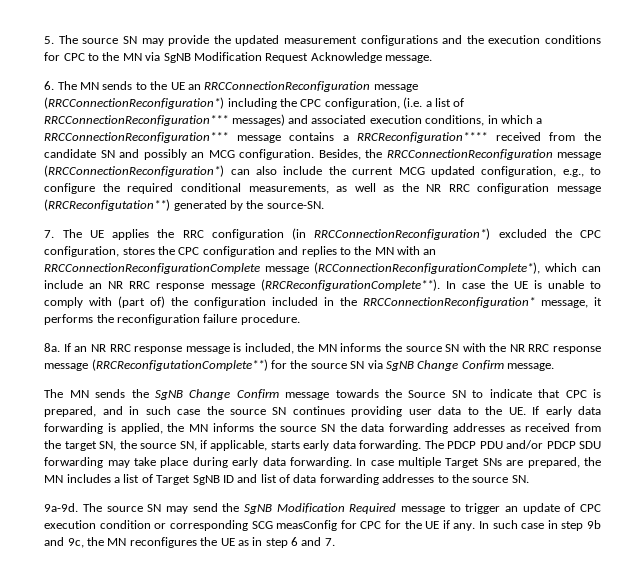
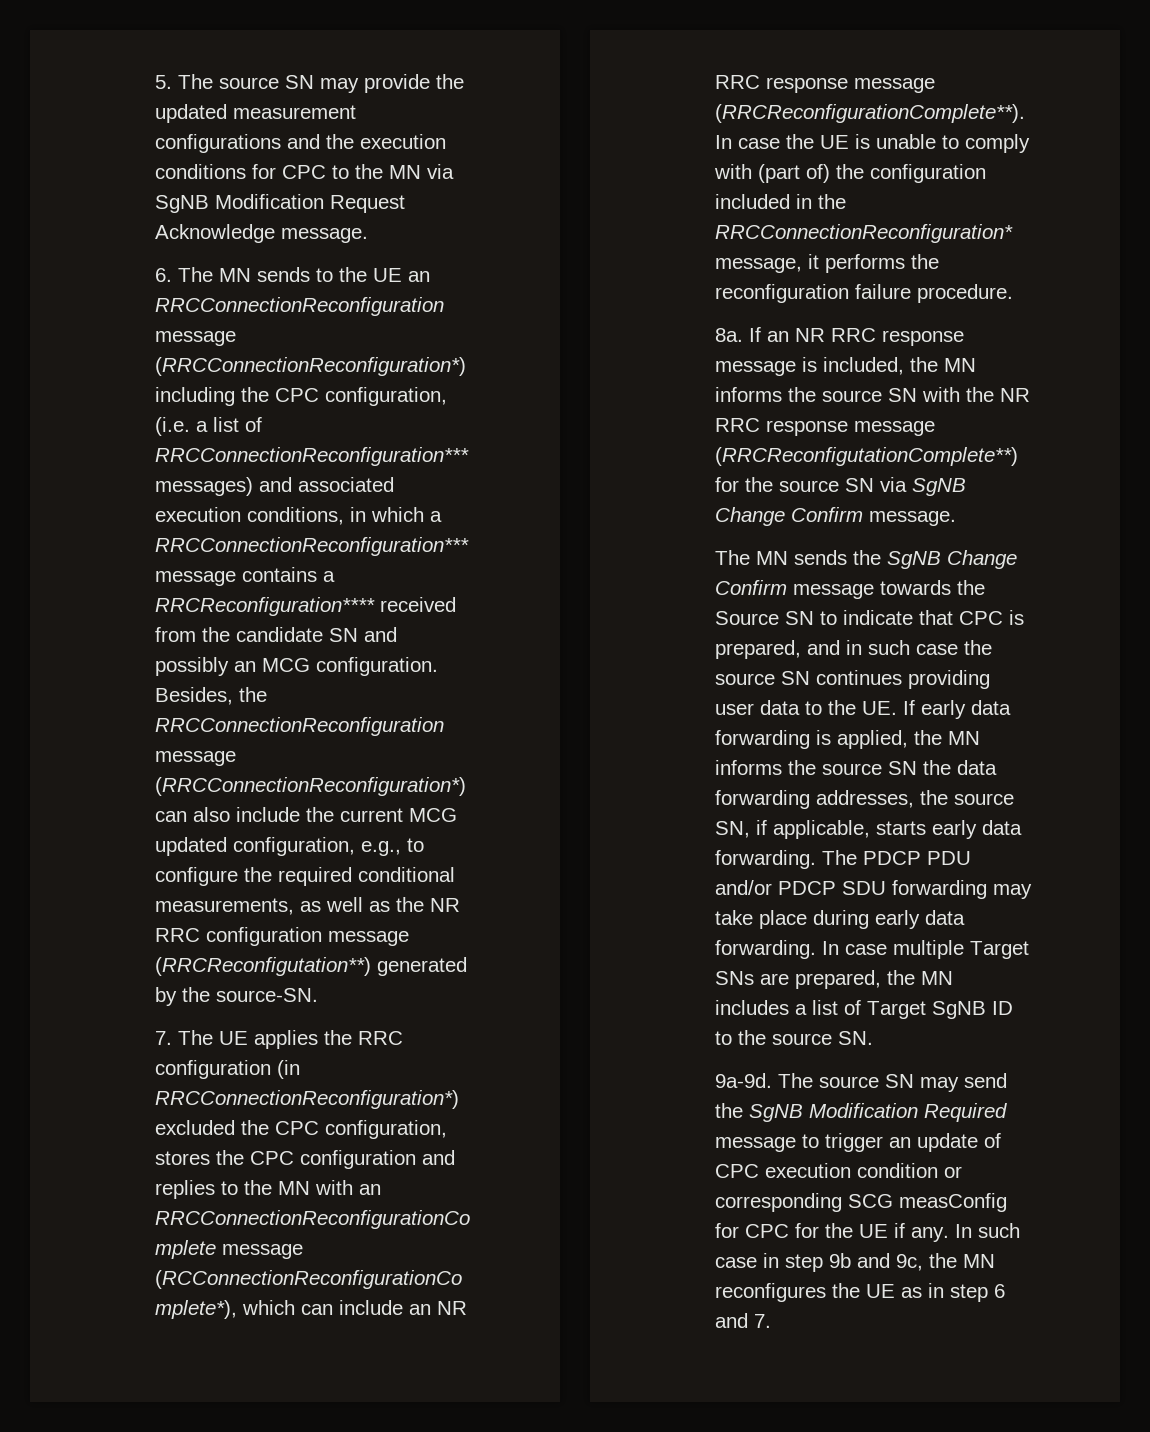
[452,423,601,432] [44,440,117,451] addresses as received from the target SN, -> [815,790,914,808] addresses,
[237,474,435,485] and list of data forwarding addresses -> (1013, 1008) none

